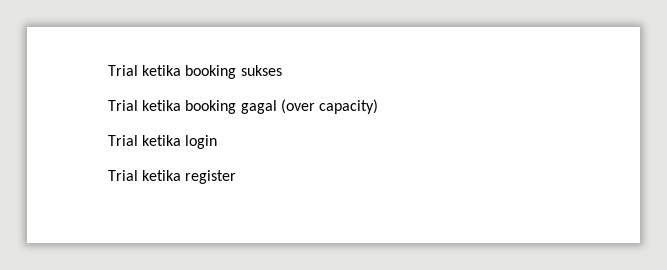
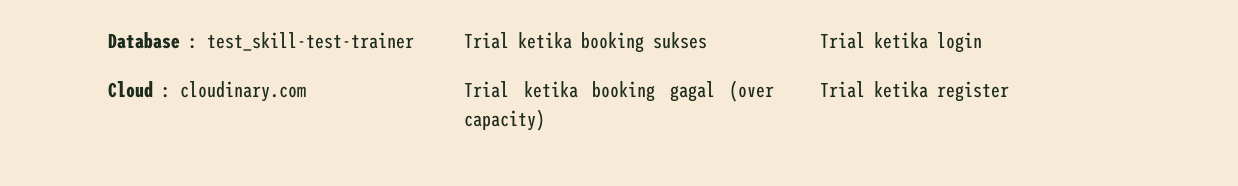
(108, 70) none -> [108,32,414,51] [108,81,306,102] Database : test_skill-test-trainer // Cloud : cloudinary.com //

